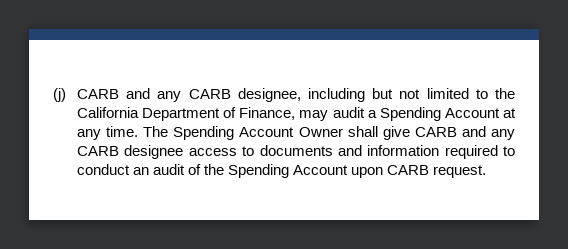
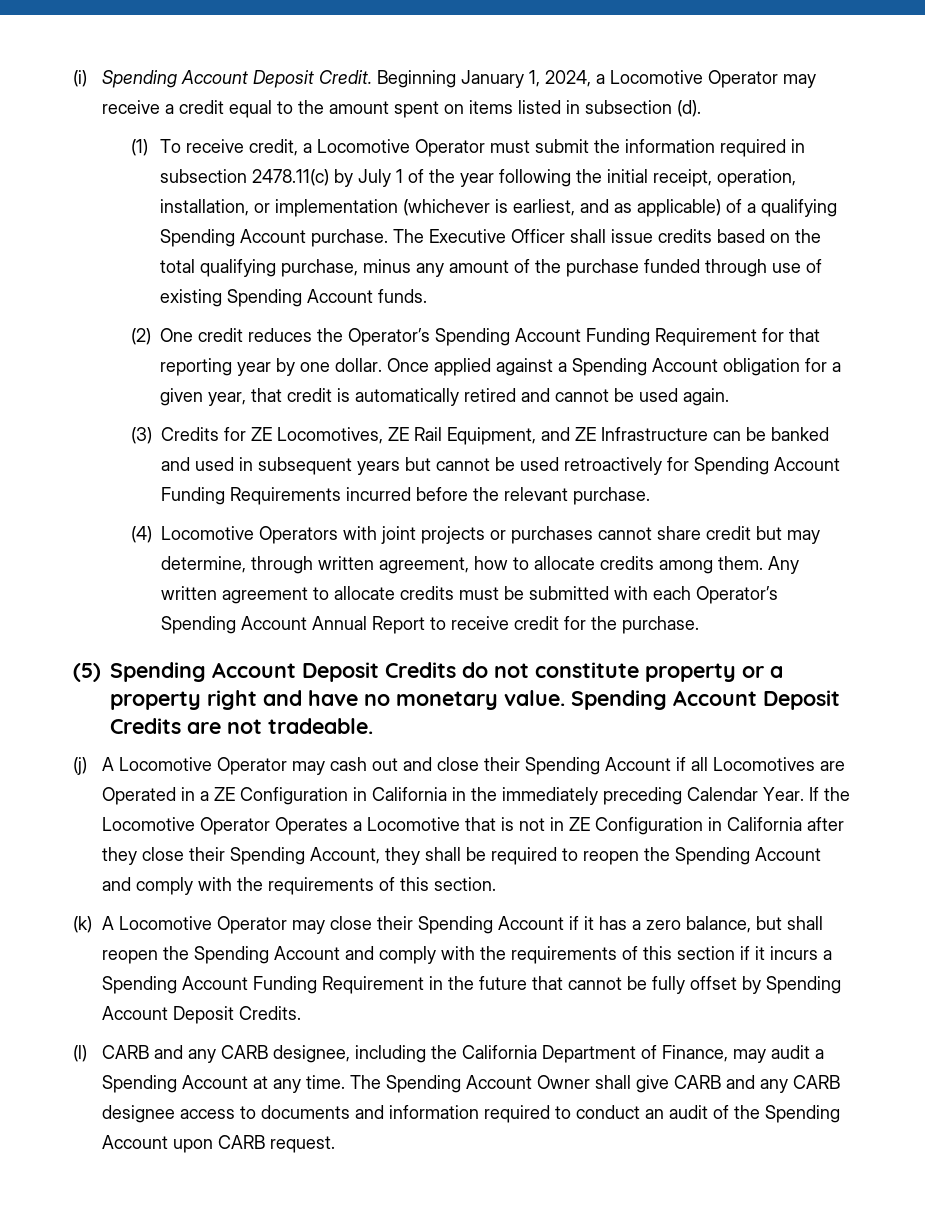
[53,88,66,102] (j) -> [73,70,817,88] [102,100,702,118] [131,139,806,157] [160,169,797,187] [160,199,838,217] [160,229,822,247] [160,259,823,277] [160,289,428,307] [131,328,821,346] [160,358,842,376] [160,388,730,406] [131,427,830,445] [161,457,841,475] [161,487,651,505] [131,526,821,544] [161,556,800,574] [161,586,779,604] [161,616,700,634] [73,662,783,682] [110,690,840,710] [110,718,373,734] [73,757,846,775] [102,787,851,805] [102,817,845,835] [102,847,822,865] [102,877,497,895] [73,916,824,934] [102,946,833,964] [102,976,842,994] [102,1006,302,1024] [73,1045,87,1062] (i) Spending Account Deposit Credit. Beginning January 1, 2024, a Locomotive Operator may receive a credit equal to the amount spent on items listed in subsection (d). // (1) To receive credit, a Locomotive Operator must submit the information required in subsection 2478.11(c) by July 1 of the year following the initial receipt, operation, installation, or implementation (whichever is earliest, and as applicable) of a qualifying Spending Account purchase. The Executive Officer shall issue credits based on the total qualifying purchase, minus any amount of the purchase funded through use of existing Spending Account funds. // (2) One credit reduces the Operator’s Spending Account Funding Requirement for that reporting year by one dollar. Once applied against a Spending Account obligation for a given year, that credit is automatically retired and cannot be used again. // (3) Credits for ZE Locomotives, ZE Rail Equipment, and ZE Infrastructure can be banked and used in subsequent years but cannot be used retroactively for Spending Account Funding Requirements incurred before the relevant purchase. // (4) Locomotive Operators with joint projects or purchases cannot share credit but may determine, through written agreement, how to allocate credits among them. Any written agreement to allocate credits must be submitted with each Operator’s Spending Account Annual Report to receive credit for the purchase. // (5) Spending Account Deposit Credits do not constitute property or a property right and have no monetary value. Spending Account Deposit Credits are not tradeable. // (j) A Locomotive Operator may cash out and close their Spending Account if all Locomotives are Operated in a ZE Configuration in California in the immediately preceding Calendar Year. If the Locomotive Operator Operates a Locomotive that is not in ZE Configuration in California after they close their Spending Account, they shall be required to reopen the Spending Account and comply with the requirements of this section. // (k) A Locomotive Operator may close their Spending Account if it has a zero balance, but shall reopen the Spending Account and comply with the requirements of this section if it incurs a Spending Account Funding Requirement in the future that cannot be fully offset by Spending Account Deposit Credits. // (l)
[372,88,488,99] but not limited to -> (427, 1054) none

